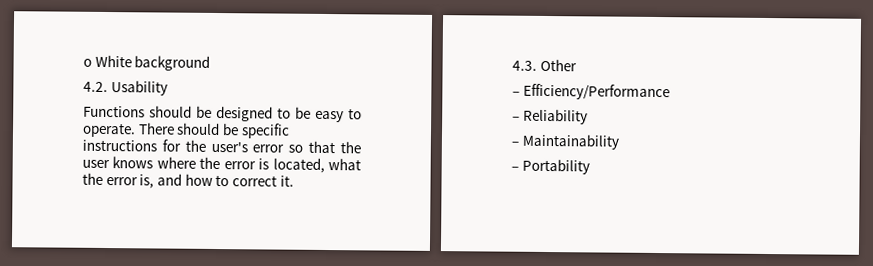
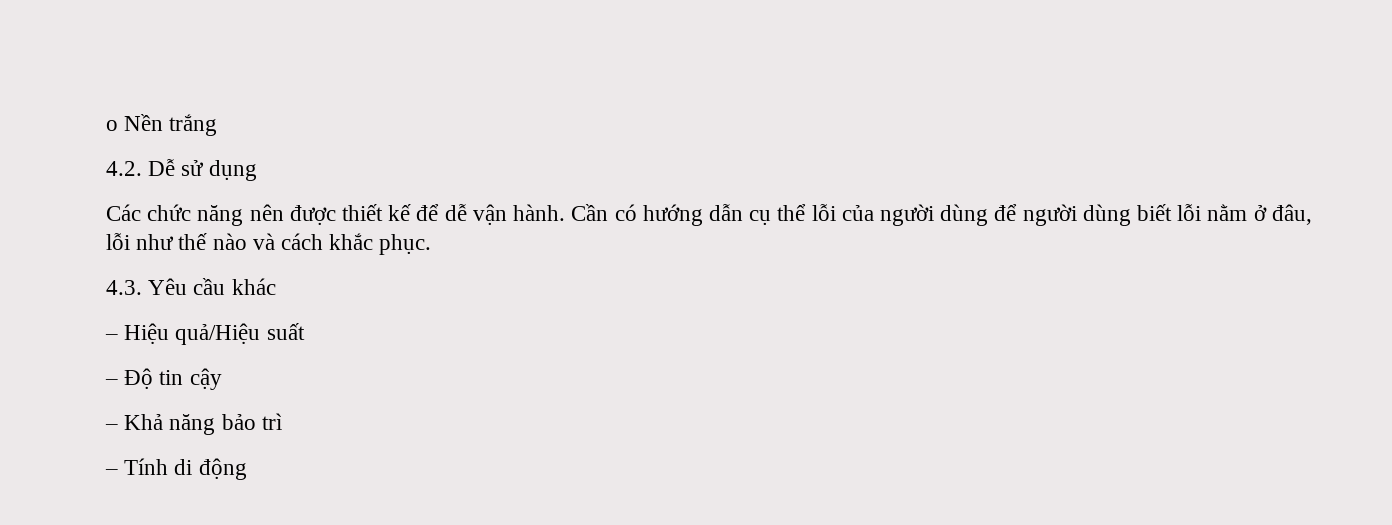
[94,54,211,71] White background -> [124,114,218,136] Nền trắng
[110,80,168,96] [83,105,362,123] [82,122,290,139] [82,139,361,154] [82,156,362,173] [82,172,294,189] [512,58,577,72] [512,83,670,101] [512,108,588,125] [511,133,619,150] [511,158,590,175] Usability // Functions should be designed to be easy to operate. There should be specific instructions for the user's error so that the user knows where the error is located, what the error is, and how to correct it. // 4.3. Other // – Efficiency/Performance // – Reliability // – Maintainability // – Portability -> [148,159,257,181] [106,204,1312,226] [106,233,432,255] [106,278,276,295] [105,323,305,345] [105,368,222,390] [105,413,282,435] [105,458,247,480] Dễ sử dụng // Các chức năng nên được thiết kế để dễ vận hành. Cần có hướng dẫn cụ thể lỗi của người dùng để người dùng biết lỗi nằm ở đâu, lỗi như thế nào và cách khắc phục. // 4.3. Yêu cầu khác // – Hiệu quả/Hiệu suất // – Độ tin cậy // – Khả năng bảo trì // – Tính di động

